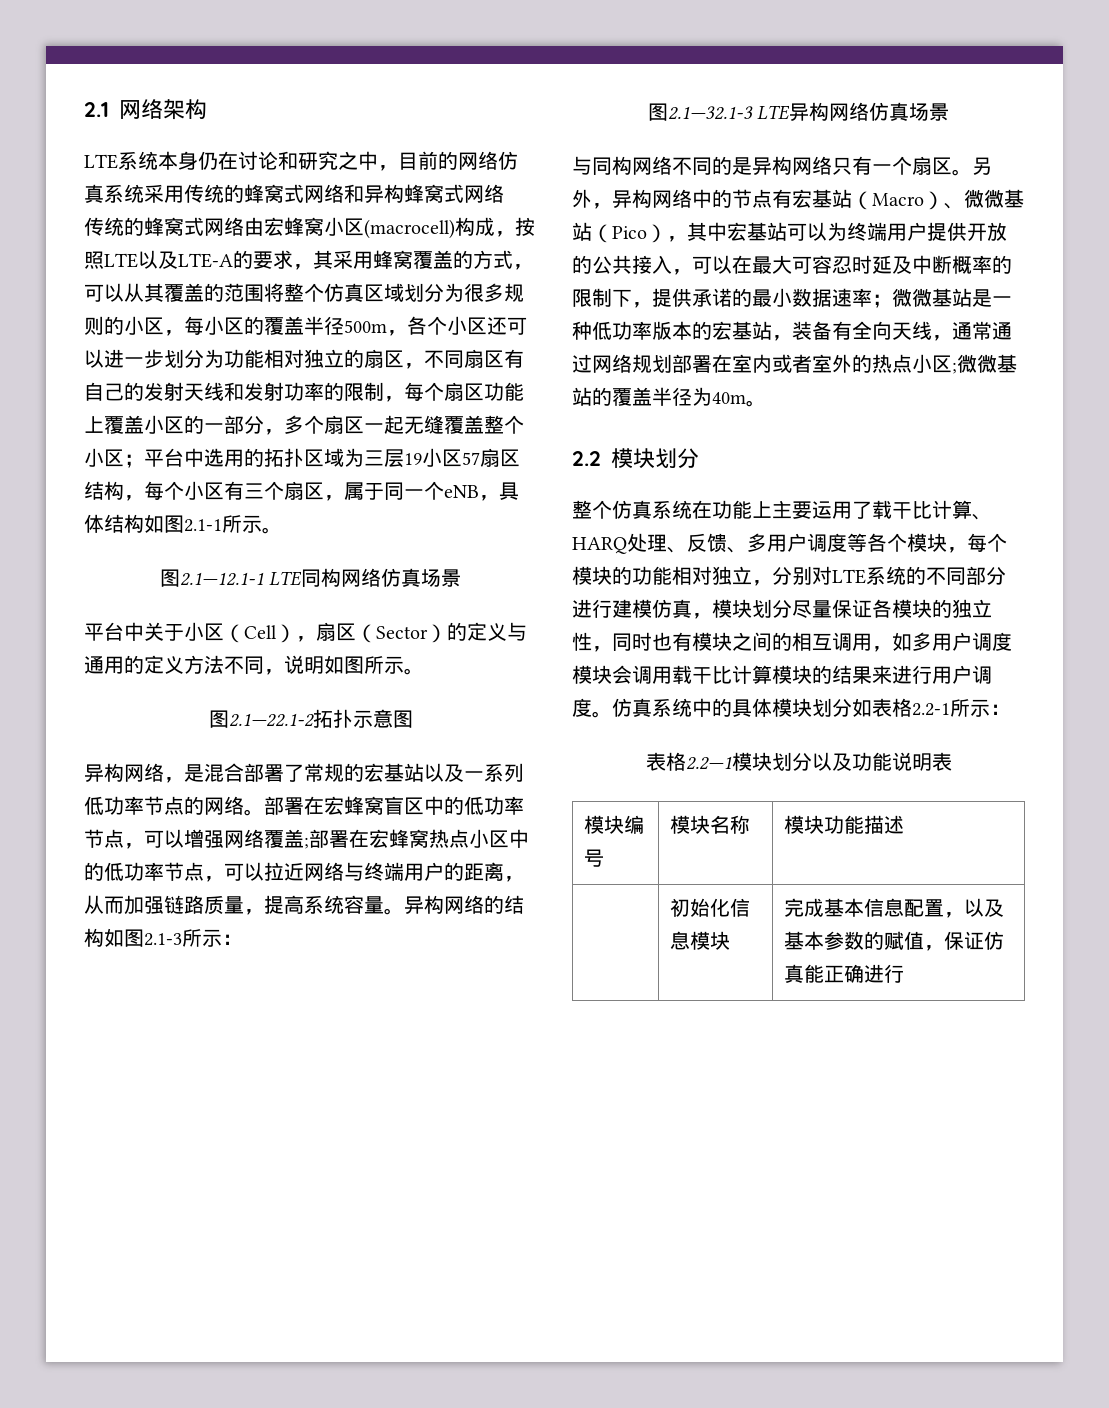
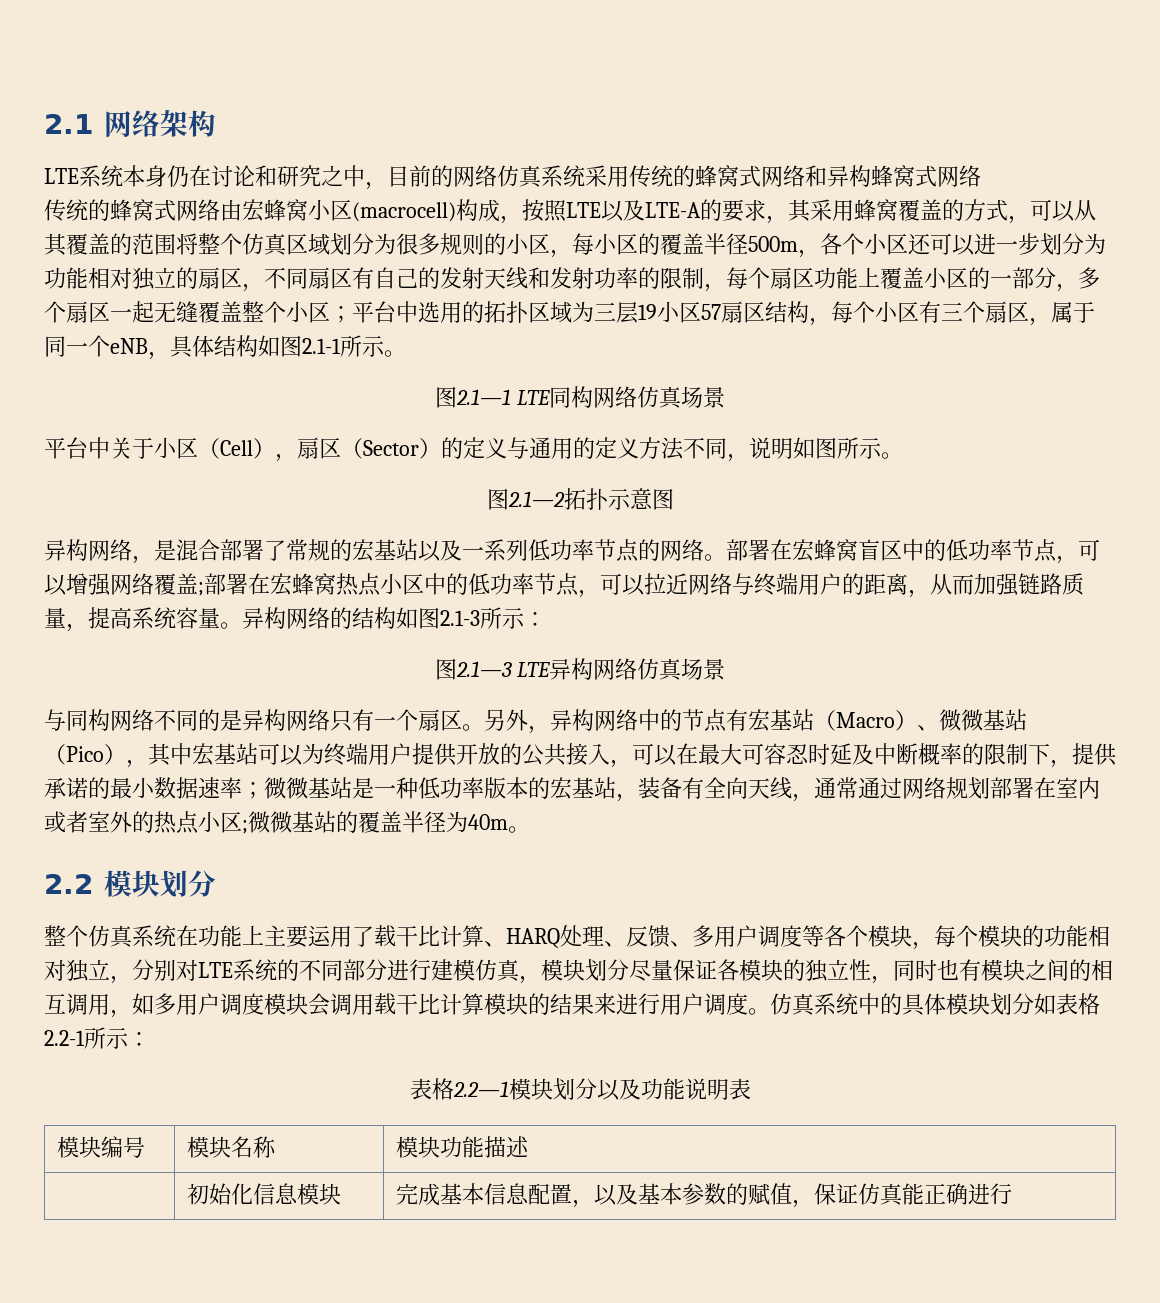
[179,572,264,586] 2.1—12.1-1 -> [456,389,512,405] 2.1—1
[228,713,315,727] 2.1—22.1-2 -> [507,491,565,507] 2.1—2
[667,106,753,120] 2.1—32.1-3 -> [455,661,512,677] 2.1—3

